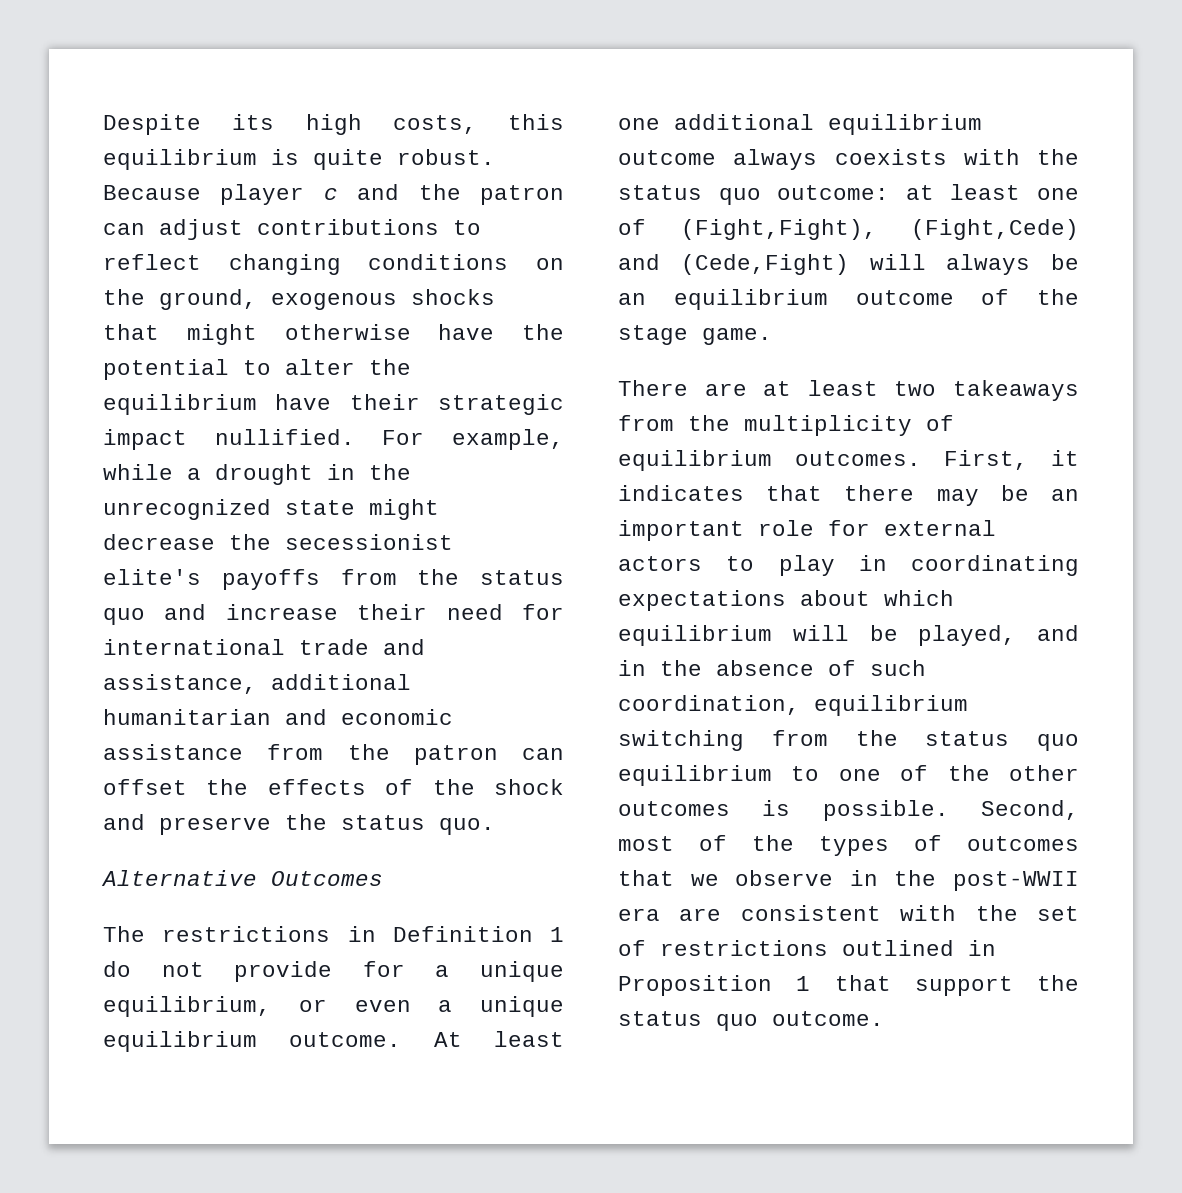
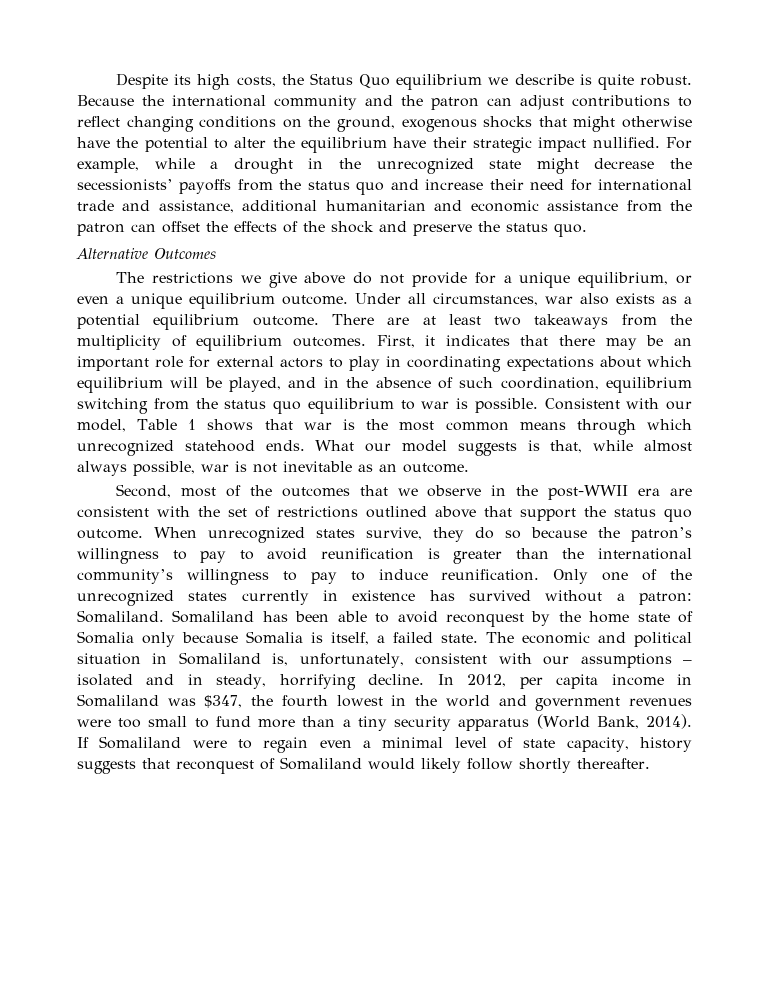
[508,114,564,130] [103,149,257,170] this equilibrium -> [281,73,574,90] the Status Quo equilibrium we describe
[220,184,338,205] player c -> [142,95,357,110] the international community
[285,534,453,550] [103,569,201,585] secessionist elite's -> [77,179,173,191] secessionists’
[347,926,564,942] in Definition 1 -> [240,272,346,288] we give above
[433,1031,564,1047] [618,114,982,135] [618,149,1079,170] [618,184,1079,205] [618,219,1079,240] [618,254,1079,275] [618,289,1079,310] [618,325,772,345] At least one additional equilibrium outcome always coexists with the status quo outcome: at least one of (Fight,Fight), (Fight,Cede) and (Cede,Fight) will always be an equilibrium outcome of the stage game. // -> [355,293,692,306] [77,314,319,330] Under all circumstances, war also exists as a potential equilibrium outcome.
[838,765,1079,781] [618,800,949,821] one of the other outcomes is possible. -> [421,398,692,413] [77,419,692,435] [77,440,692,456] [77,461,469,476] war is possible. Consistent with our model, Table 1 shows that war is the most common means through which unrecognized statehood ends. What our model suggests is that, while almost always possible, war is not inevitable as an outcome. //
[819,835,942,856] types of -> (272, 490) none
[968,940,996,956] [618,975,811,996] in Proposition 1 -> [435,506,476,518] above
(884, 1018) none -> [154,527,692,543] [77,548,693,564] [77,569,692,585] [77,590,692,606] [77,610,693,627] [77,631,692,647] [77,652,692,668] [77,674,692,690] [77,694,693,711] [77,714,692,731] [77,736,693,753] [77,757,650,774] When unrecognized states survive, they do so because the patron’s willingness to pay to avoid reunification is greater than the international community’s willingness to pay to induce reunification. Only one of the unrecognized states currently in existence has survived without a patron: Somaliland. Somaliland has been able to avoid reconquest by the home state of Somalia only because Somalia is itself, a failed state. The economic and political situation in Somaliland is, unfortunately, consistent with our assumptions – isolated and in steady, horrifying decline. In 2012, per capita income in Somaliland was $347, the fourth lowest in the world and government revenues were too small to fund more than a tiny security apparatus (World Bank, 2014). If Somaliland were to regain even a minimal level of state capacity, history suggests that reconquest of Somaliland would likely follow shortly thereafter.

